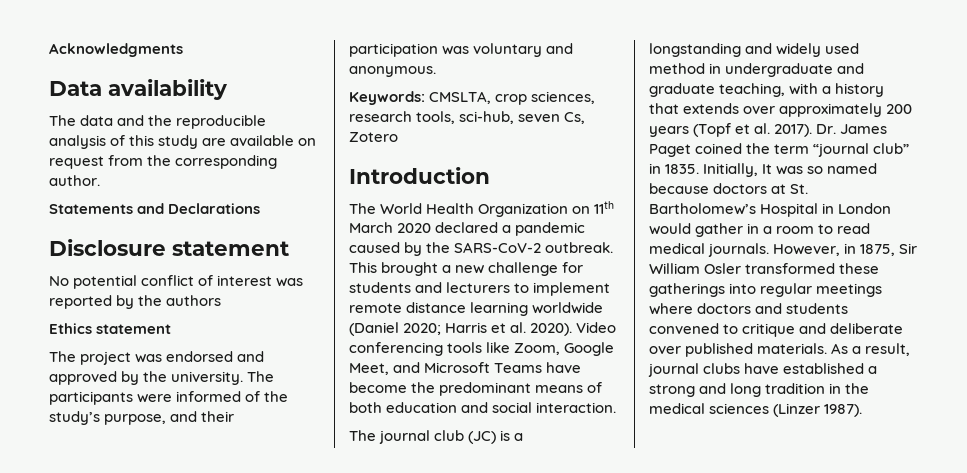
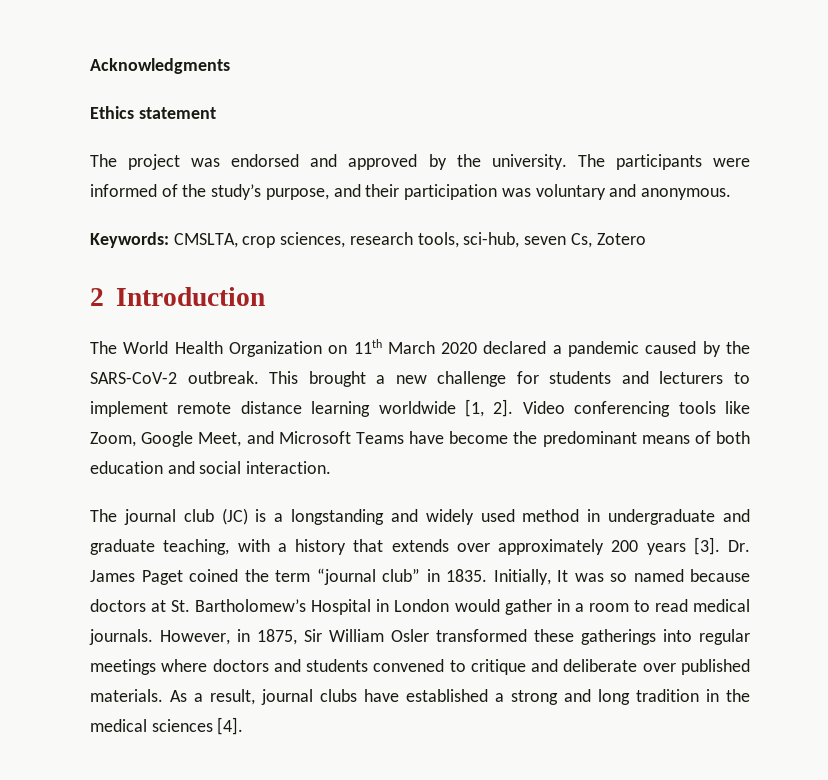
[49,79,228,100] [49,115,267,129] [49,135,317,149] [49,155,278,169] [49,175,100,186] [49,203,261,214] [49,239,289,256] [49,275,304,289] [49,295,222,309] // Data availability // The data and the reproducible analysis of this study are available on request from the corresponding author. // Statements and Declarations // Disclosure statement // No potential conflict of interest was reported by the authors -> (230, 66) none
(398, 137) none -> [90,288,104,306] 2
[349,322,573,336] (Daniel 2020; Harris et al. 2020). -> [465,399,514,417] [1, 2].
[693,123,813,137] (Topf et al. 2017). -> [693,537,720,555] [3].
[773,403,863,417] (Linzer 1987). -> [217,717,244,735] [4].

